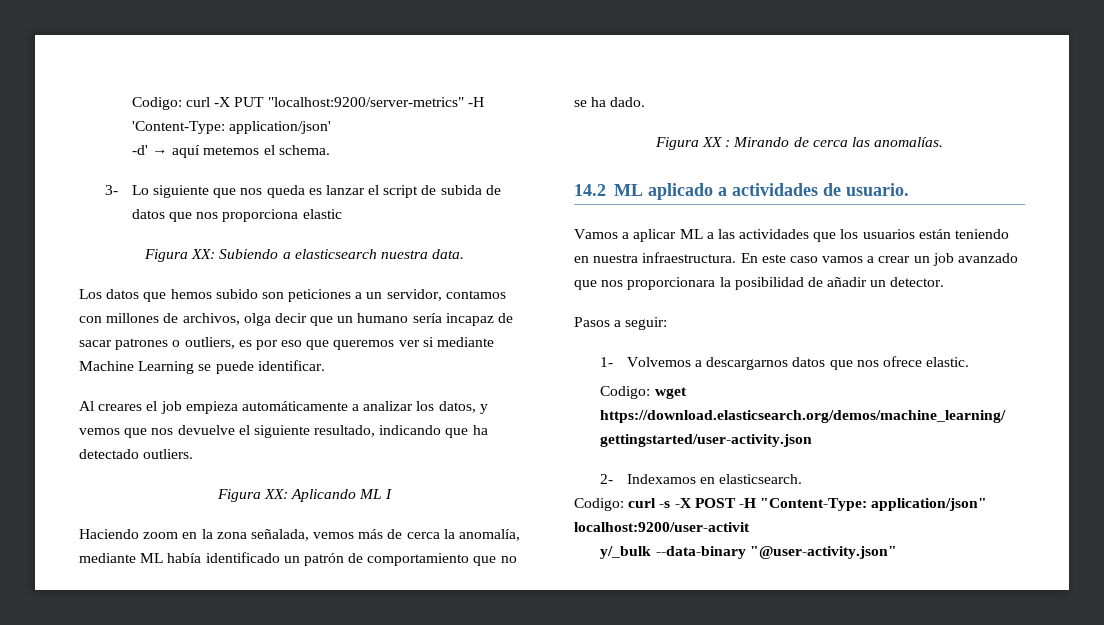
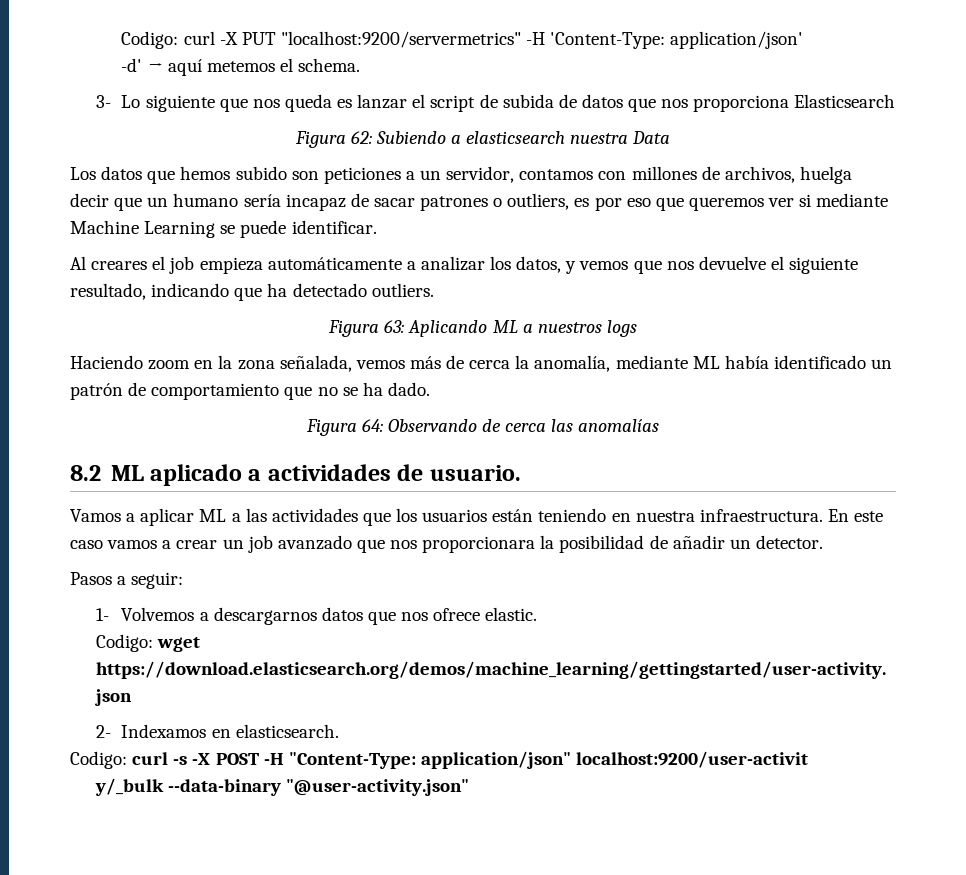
[267,97,464,107] "localhost:9200/server-metrics" -> [280,31,521,48] "localhost:9200/servermetrics"
[302,209,342,219] [143,249,216,262] elastic // Figura XX: -> [794,94,896,108] [294,131,372,148] Elasticsearch // Figura 62:
[432,249,465,259] data. -> [632,131,671,144] Data
[243,313,271,326] olga -> [799,166,852,184] huelga
[263,489,288,499] XX: -> [384,320,405,333] 63:
[385,489,393,499] I -> [522,320,637,337] a nuestros logs
[702,137,790,147] XX : Mirando -> [361,419,477,432] 64: Observando
[874,137,944,147] [574,184,606,196] anomalías. // 14.2 -> [578,419,660,432] [70,465,101,481] anomalías // 8.2

